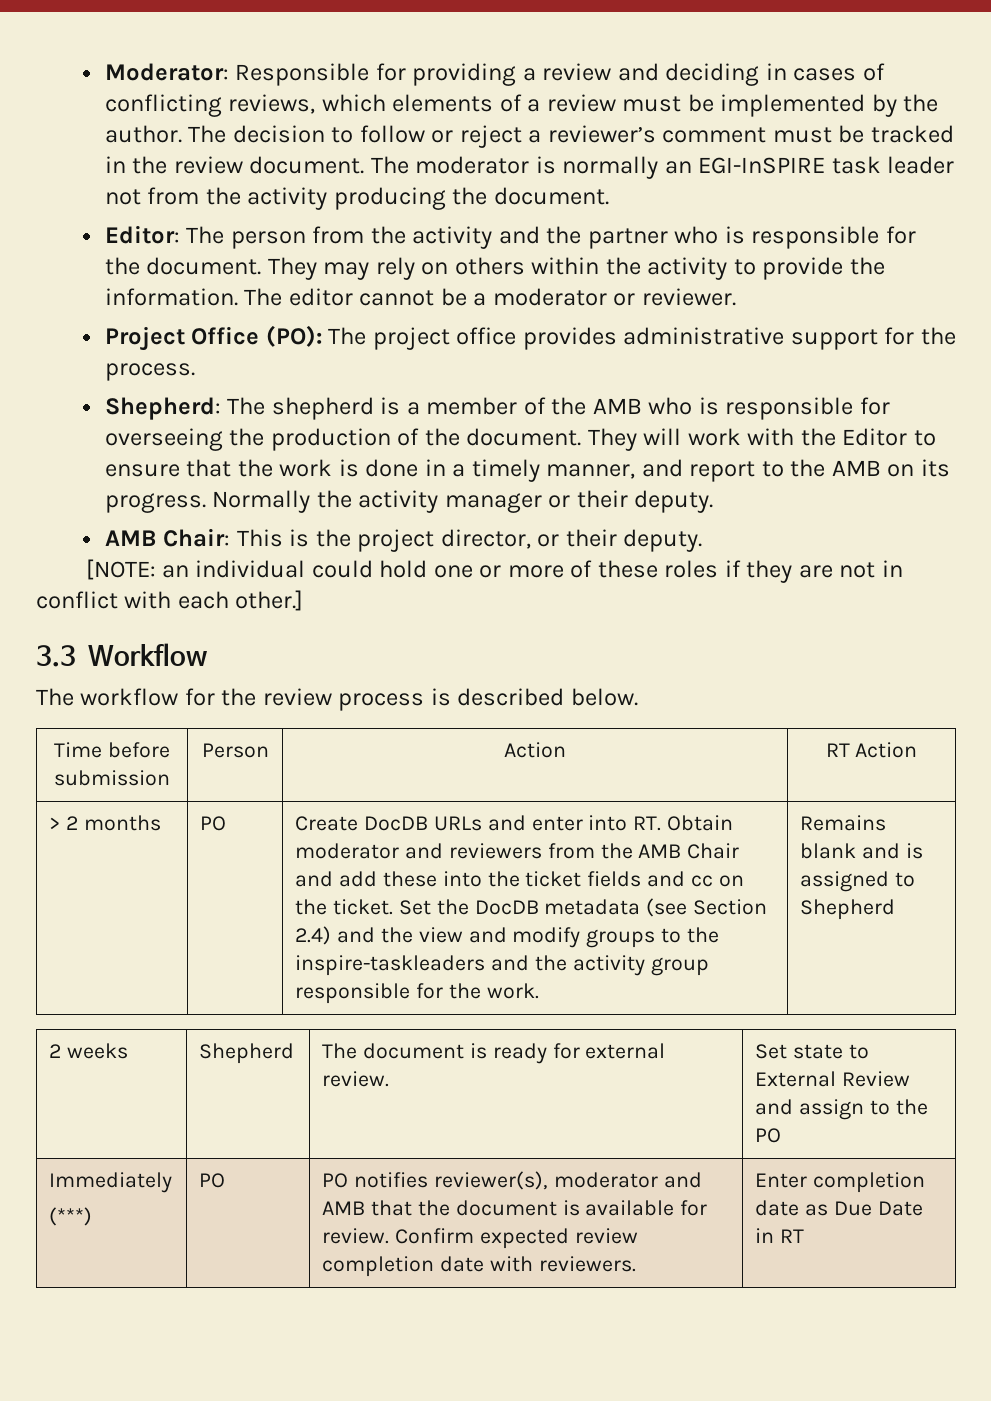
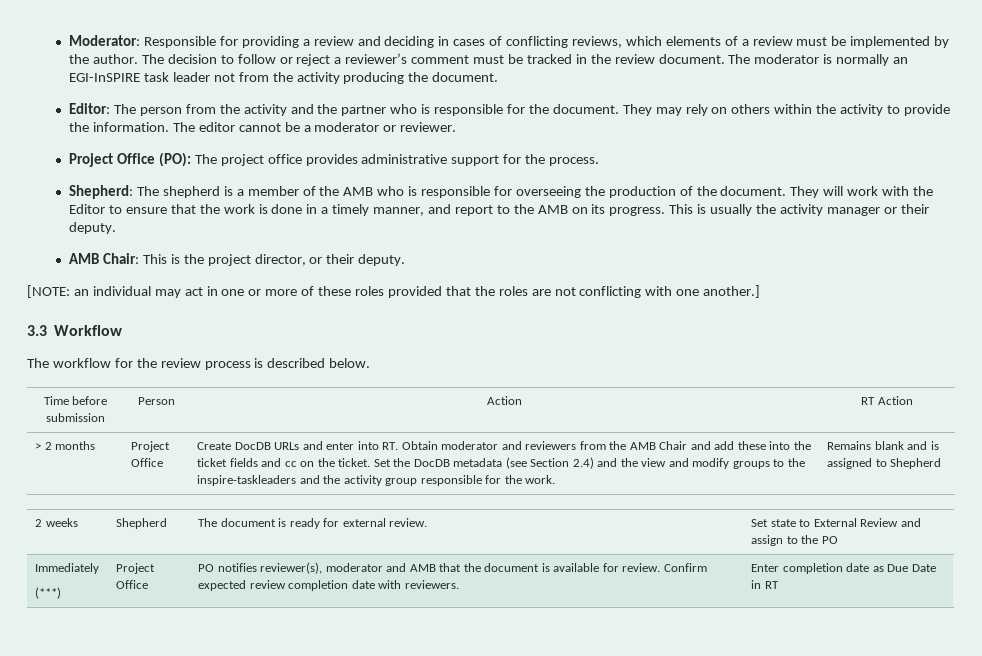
[212,490,311,513] Normally -> [669,204,753,216] This is usually
[311,560,428,578] could hold -> [154,286,218,298] may act in
[724,560,903,583] [36,590,304,611] if they are not in conflict with each other.] -> [387,285,761,298] provided that the roles are not conflicting with one another.]
[200,816,227,831] PO -> [131,441,171,452] [131,458,164,467] Project Office
[199,1173,226,1188] PO -> [116,563,156,574] [116,580,149,589] Project Office

